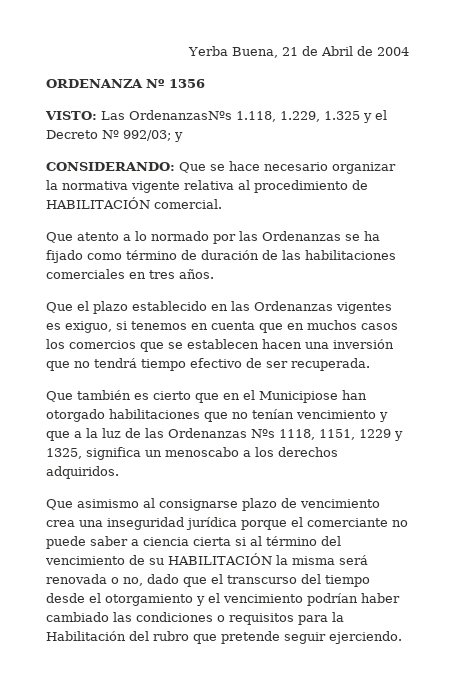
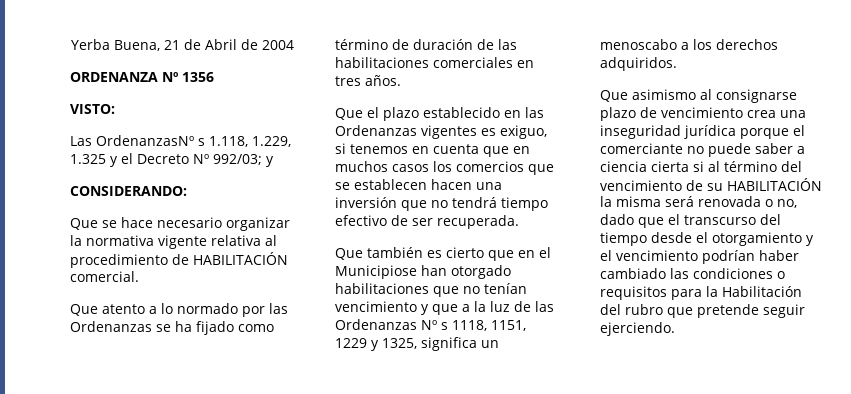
[101,110,232,120] Las OrdenanzasNºs -> [70,135,205,146] // Las OrdenanzasNº s
(175, 166) none -> (187, 191) //
[251,429,275,438] Nºs -> [421,320,448,330] Nº s

